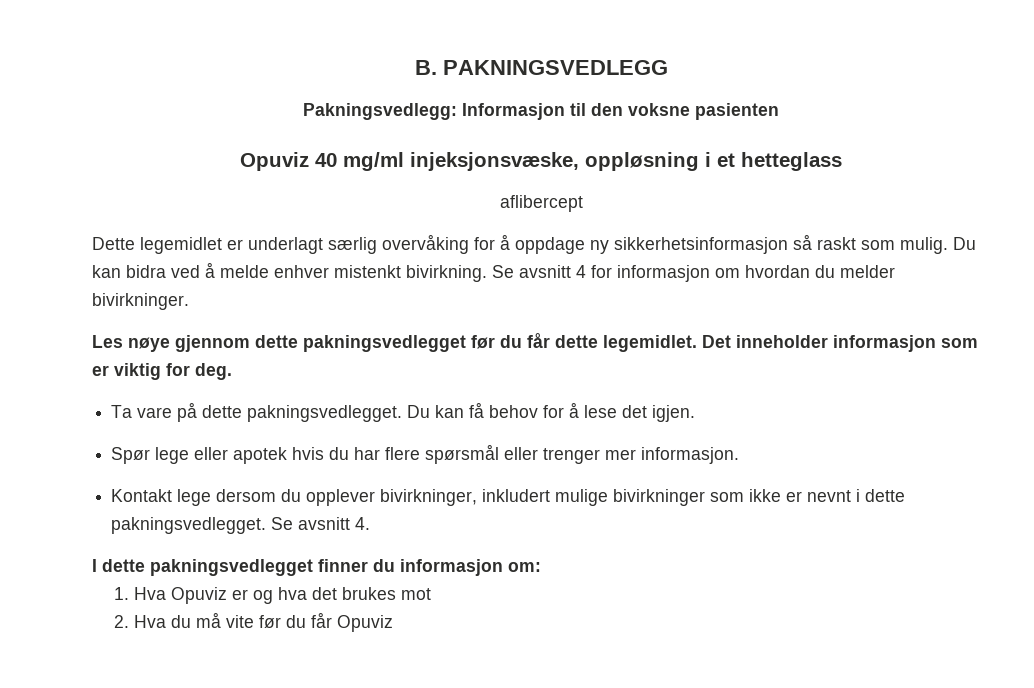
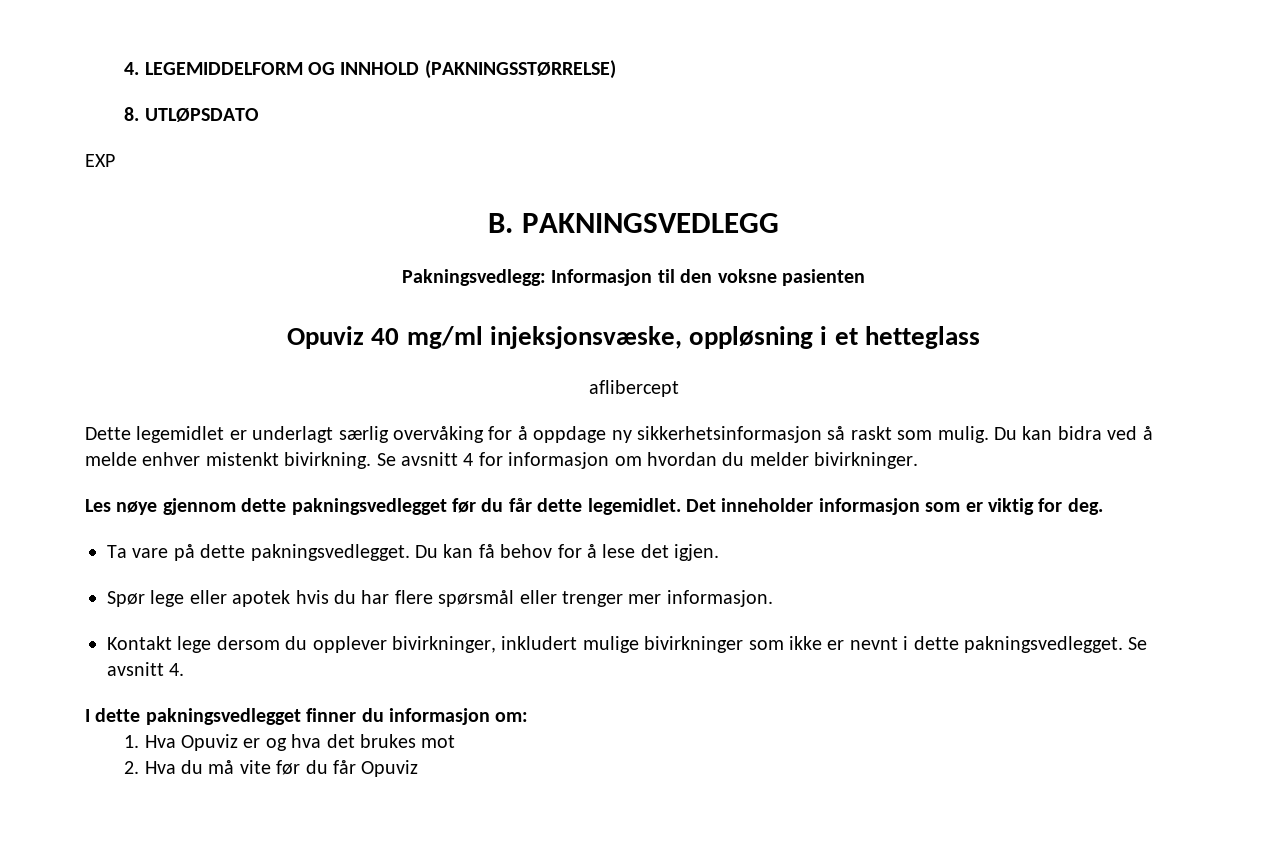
(414, 67) none -> [124,60,616,79] [124,107,259,122] [85,154,115,167] 4. LEGEMIDDELFORM OG INNHOLD (PAKNINGSSTØRRELSE) // 8. UTLØPSDATO // EXP //

